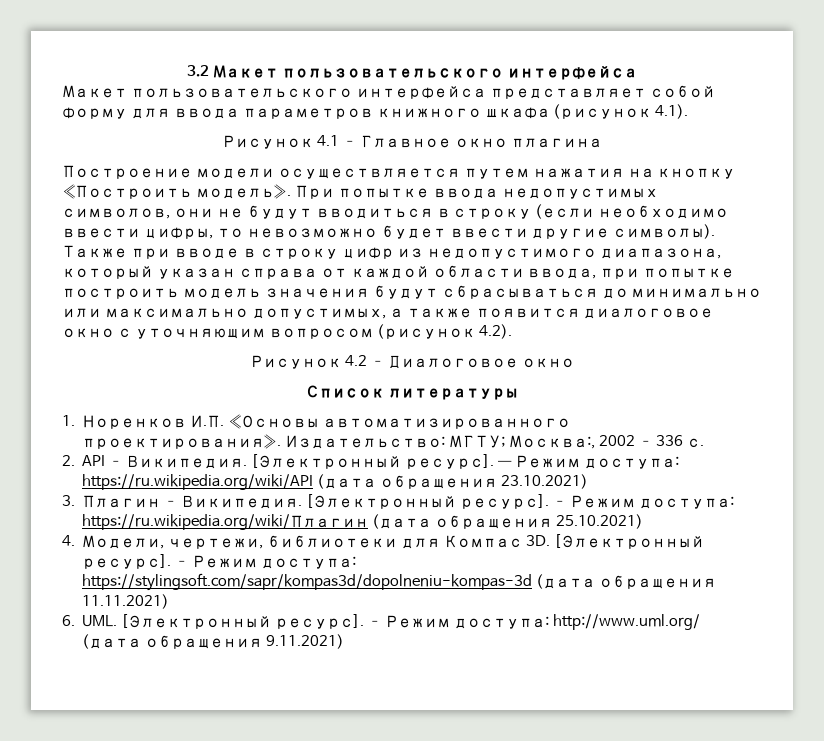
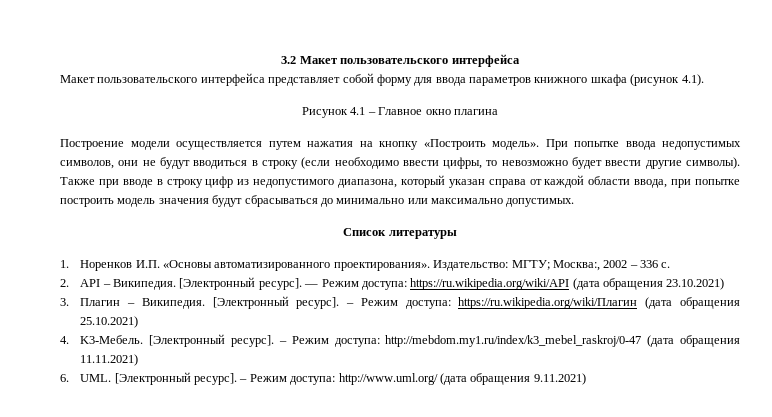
[251,308,714,319] [62,324,512,339] [250,355,574,369] допустимых, а также появится диалоговое окно с уточняющим вопросом (рисунок 4.2). // Рисунок 4.2 – Диалоговое окно -> [506,198,575,207] допустимых.
[82,534,704,549] [82,554,356,569] [82,573,533,591] Модели, чертежи, библиотеки для Компас 3D. [Электронный ресурс]. – Режим доступа: https://stylingsoft.com/sapr/kompas3d/dopolneniu-kompas-3d -> [80,334,642,347] K3-Мебель. [Электронный ресурс]. – Режим доступа: http://mebdom.my1.ru/index/k3_mebel_raskroj/0-47

